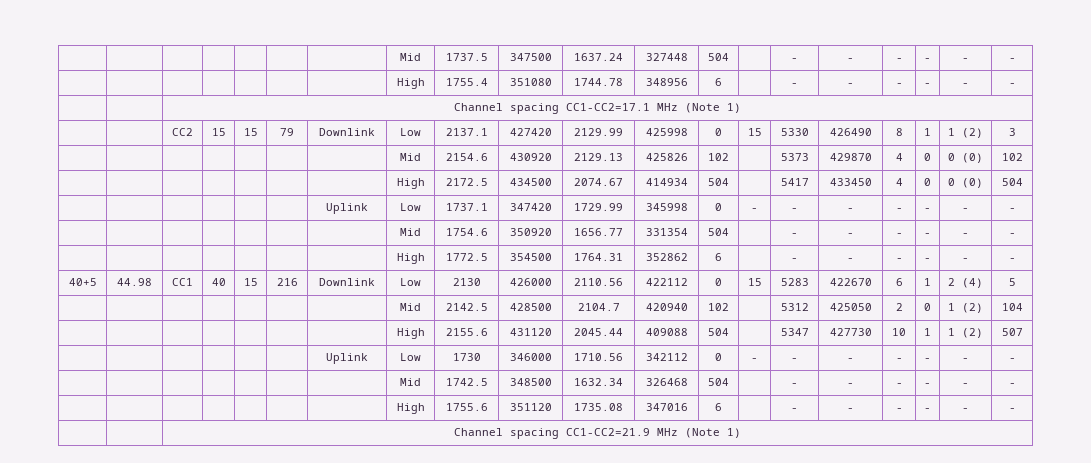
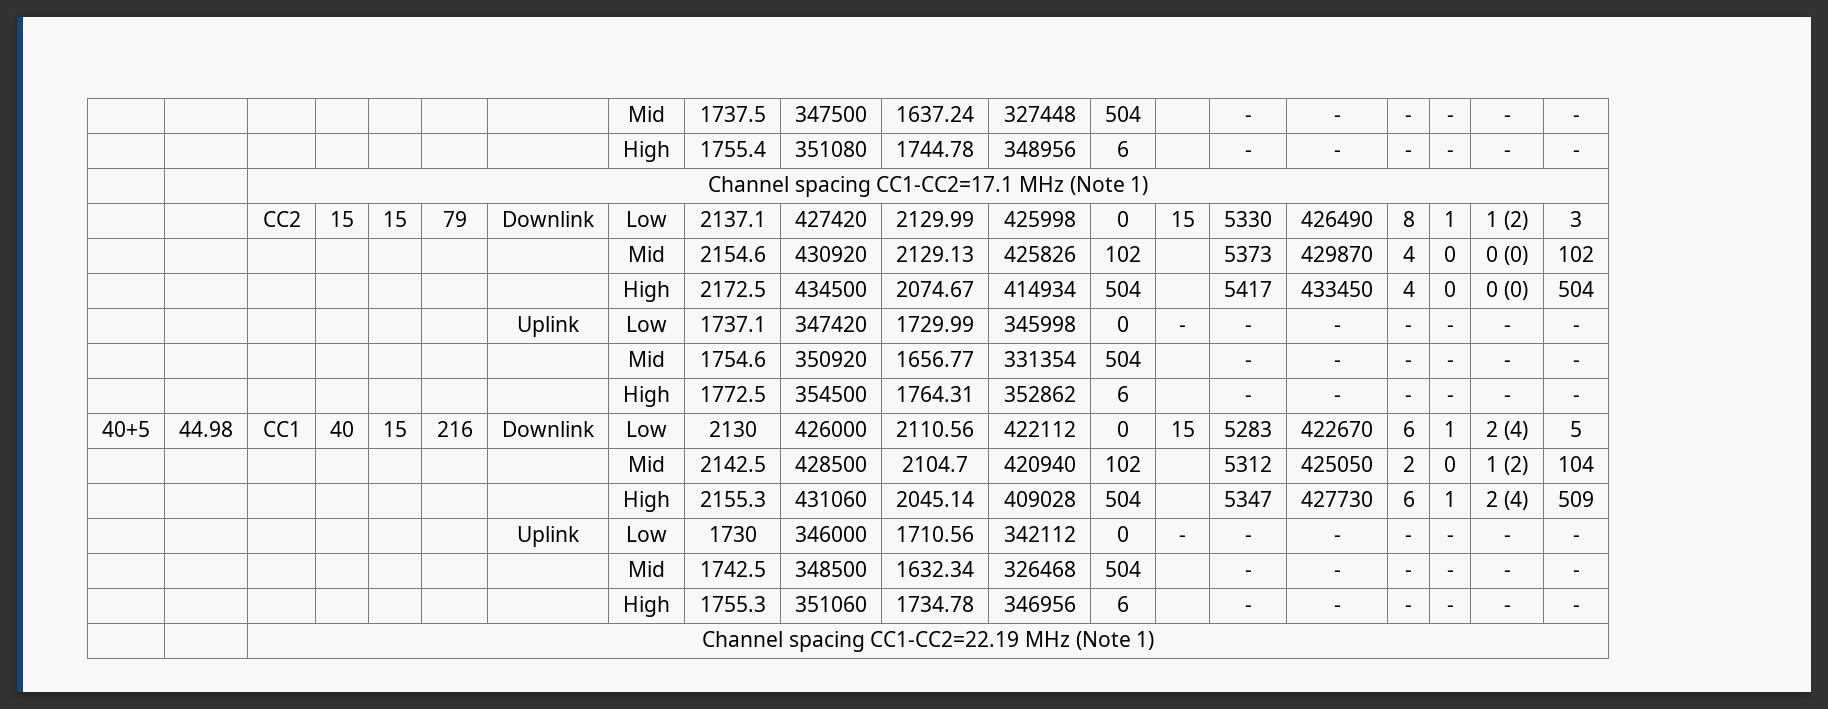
[445,328,488,336] [509,328,552,336] [574,328,623,336] [645,328,688,336] 2155.6 | 431120 | 2045.44 | 409088 -> [699,491,766,507] [795,491,867,507] [896,491,974,507] [1003,491,1076,507] 2155.3 | 431060 | 2045.14 | 409028
[892,328,906,336] [924,328,931,336] [948,328,983,338] [1001,328,1023,336] 10 | 1 | 1 (2) | 507 -> [1402,491,1415,507] [1444,491,1456,507] [1486,491,1528,510] [1558,491,1594,507] 6 | 1 | 2 (4) | 509
[445,403,488,411] [509,403,552,411] [574,403,623,411] [645,403,688,411] [715,403,722,411] [791,408,798,411] [847,408,854,411] [895,408,903,411] [924,408,931,411] [962,408,969,411] [1008,408,1016,411] [454,428,650,439] 1755.6 | 351120 | 1735.08 | 347016 | 6 | | - | - | - | - | - | - // | | Channel spacing CC1-CC2=21.9 -> [699,596,766,612] [795,596,867,612] [896,596,974,612] [1003,596,1076,612] [1117,596,1129,612] [1244,605,1252,612] [1333,605,1341,612] [1405,605,1412,612] [1446,605,1454,612] [1503,605,1511,612] [1572,605,1580,612] [701,631,1020,652] 1755.3 | 351060 | 1734.78 | 346956 | 6 | | - | - | - | - | - | - // | | Channel spacing CC1-CC2=22.19

